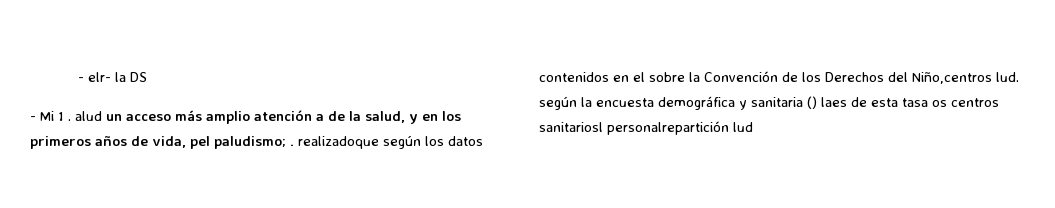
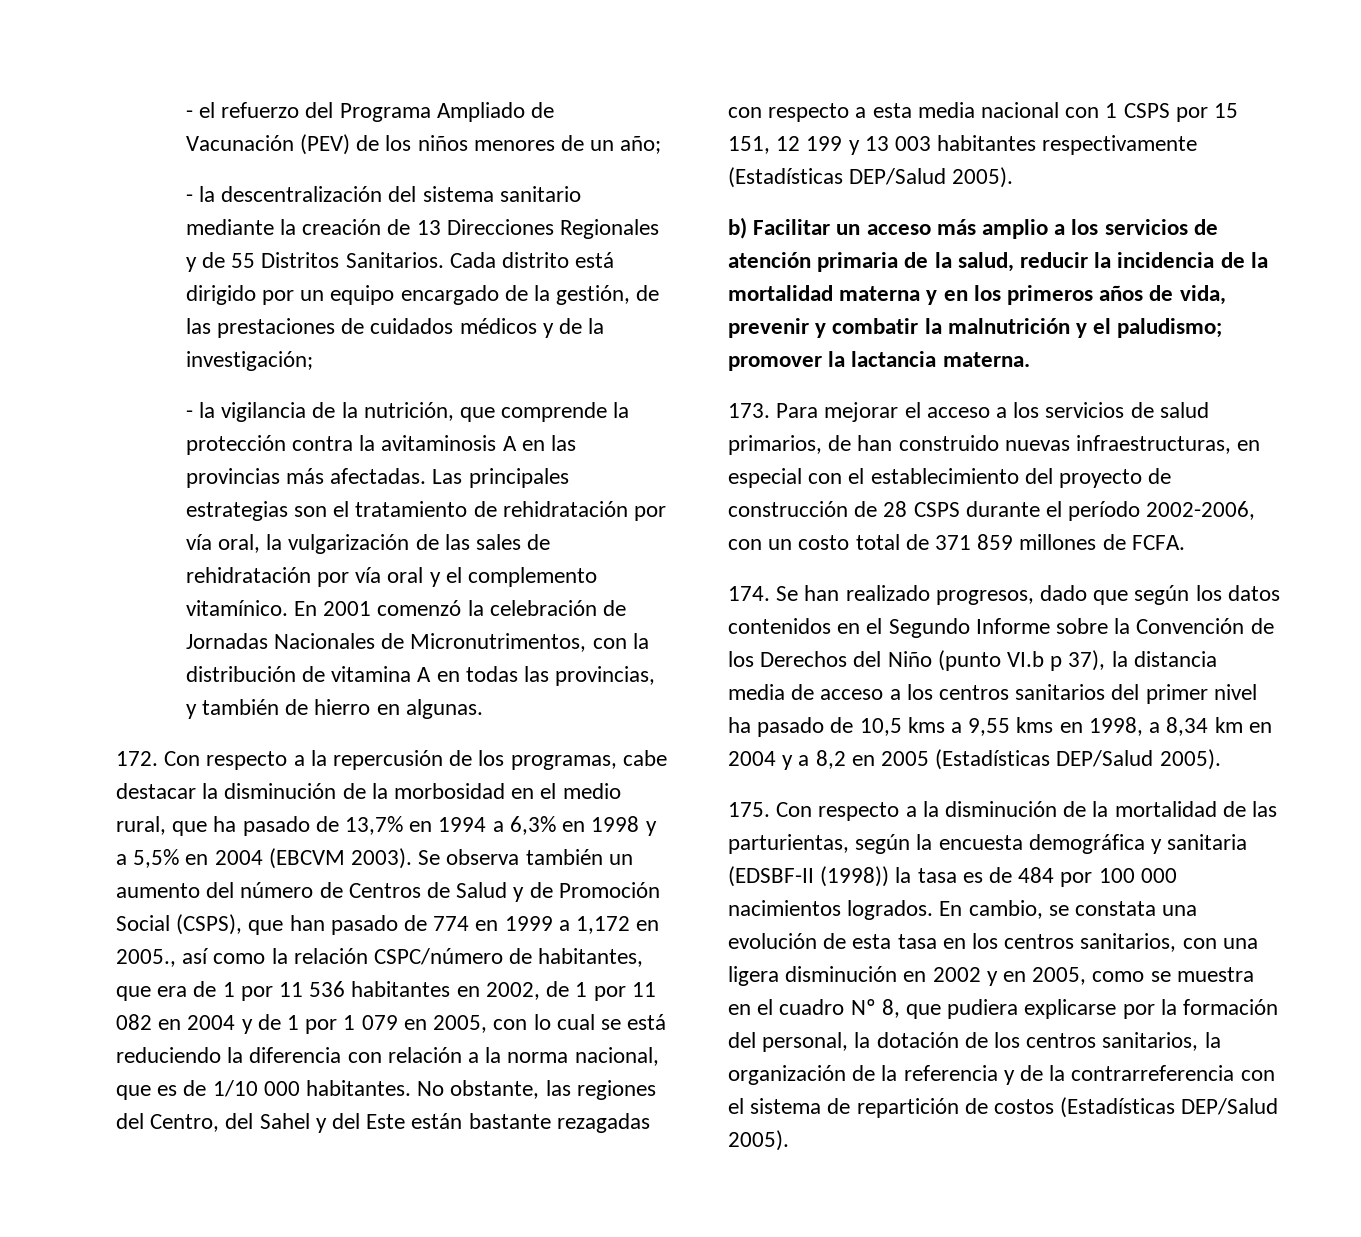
[77,72,147,82] [30,110,405,124] - elr- la DS // - Mi 1 . alud un acceso más amplio atención a de la salud, -> [185,102,555,122] [185,134,662,155] [185,186,581,202] [185,219,660,239] [185,252,615,272] [185,285,660,305] [185,318,605,338] [185,351,313,371] [185,402,630,422] [185,435,577,455] [185,468,569,488] [185,501,667,521] [185,534,551,554] [185,567,598,587] [185,600,627,616] [185,633,649,652] [185,666,656,686] [185,699,483,719] [116,750,667,770] [116,783,621,799] [116,816,657,836] [116,848,633,869] [116,882,660,902] [116,914,660,935] [116,948,644,967] [116,981,656,1001] [116,1014,667,1034] [116,1047,659,1066] [116,1080,656,1100] [116,1113,650,1133] [728,102,1239,122] [728,135,1198,155] [728,167,1014,188] [728,217,1218,239] [728,252,1268,272] [728,285,921,301] - el refuerzo del Programa Ampliado de Vacunación (PEV) de los niños menores de un año; // - la descentralización del sistema sanitario mediante la creación de 13 Direcciones Regionales y de 55 Distritos Sanitarios. Cada distrito está dirigido por un equipo encargado de la gestión, de las prestaciones de cuidados médicos y de la investigación; // - la vigilancia de la nutrición, que comprende la protección contra la avitaminosis A en las provincias más afectadas. Las principales estrategias son el tratamiento de rehidratación por vía oral, la vulgarización de las sales de rehidratación por vía oral y el complemento vitamínico. En 2001 comenzó la celebración de Jornadas Nacionales de Micronutrimentos, con la distribución de vitamina A en todas las provincias, y también de hierro en algunas. // 172. Con respecto a la repercusión de los programas, cabe destacar la disminución de la morbosidad en el medio rural, que ha pasado de 13,7% en 1994 a 6,3% en 1998 y a 5,5% en 2004 (EBCVM 2003). Se observa también un aumento del número de Centros de Salud y de Promoción Social (CSPS), que han pasado de 774 en 1999 a 1,172 en 2005., así como la relación CSPC/número de habitantes, que era de 1 por 11 536 habitantes en 2002, de 1 por 11 082 en 2004 y de 1 por 1 079 en 2005, con lo cual se está reduciendo la diferencia con relación a la norma nacional, que es de 1/10 000 habitantes. No obstante, las regiones del Centro, del Sahel y del Este están bastante rezagadas con respecto a esta media nacional con 1 CSPS por 15 151, 12 199 y 13 003 habitantes respectivamente (Estadísticas DEP/Salud 2005). // b) Facilitar un acceso más amplio a los servicios de atención primaria de la salud, reducir la incidencia de la mortalidad materna
[190,136,379,149] pel paludismo; . realizadoque -> [728,318,1223,338] [728,351,1030,371] [728,402,1209,422] [728,435,1261,455] [728,468,1172,488] [728,501,1256,521] [728,534,1185,550] [728,585,1129,605] prevenir y combatir la malnutrición y el paludismo; promover la lactancia materna. // 173. Para mejorar el acceso a los servicios de salud primarios, de han construido nuevas infraestructuras, en especial con el establecimiento del proyecto de construcción de 28 CSPS durante el período 2002-2006, con un costo total de 371 859 millones de FCFA. // 174. Se han realizado progresos, dado que
(645, 77) none -> [888,618,1050,638] Segundo Informe
[912,72,1019,84] Niño,centros lud. -> [887,650,1217,671] [728,684,1257,704] [728,717,1272,737] [728,749,1221,770] [728,801,1278,821] [728,834,849,854] Niño (punto VI.b p 37), la distancia media de acceso a los centros sanitarios del primer nivel ha pasado de 10,5 kms a 9,55 kms en 1998, a 8,34 km en 2004 y a 8,2 en 2005 (Estadísticas DEP/Salud 2005). // 175. Con respecto a la disminución de la mortalidad de las parturientas,
[807,96,999,109] [539,121,753,135] () laes de esta tasa os centros sanitariosl personalrepartición lud -> [728,866,1177,887] [728,900,1198,920] [728,933,1258,952] [728,966,1254,986] [728,999,1279,1019] [728,1032,1221,1052] [728,1065,1275,1085] [728,1097,1279,1118] [728,1130,789,1151] (EDSBF-II (1998)) la tasa es de 484 por 100 000 nacimientos logrados. En cambio, se constata una evolución de esta tasa en los centros sanitarios, con una ligera disminución en 2002 y en 2005, como se muestra en el cuadro Nº 8, que pudiera explicarse por la formación del personal, la dotación de los centros sanitarios, la organización de la referencia y de la contrarreferencia con el sistema de repartición de costos (Estadísticas DEP/Salud 2005).

